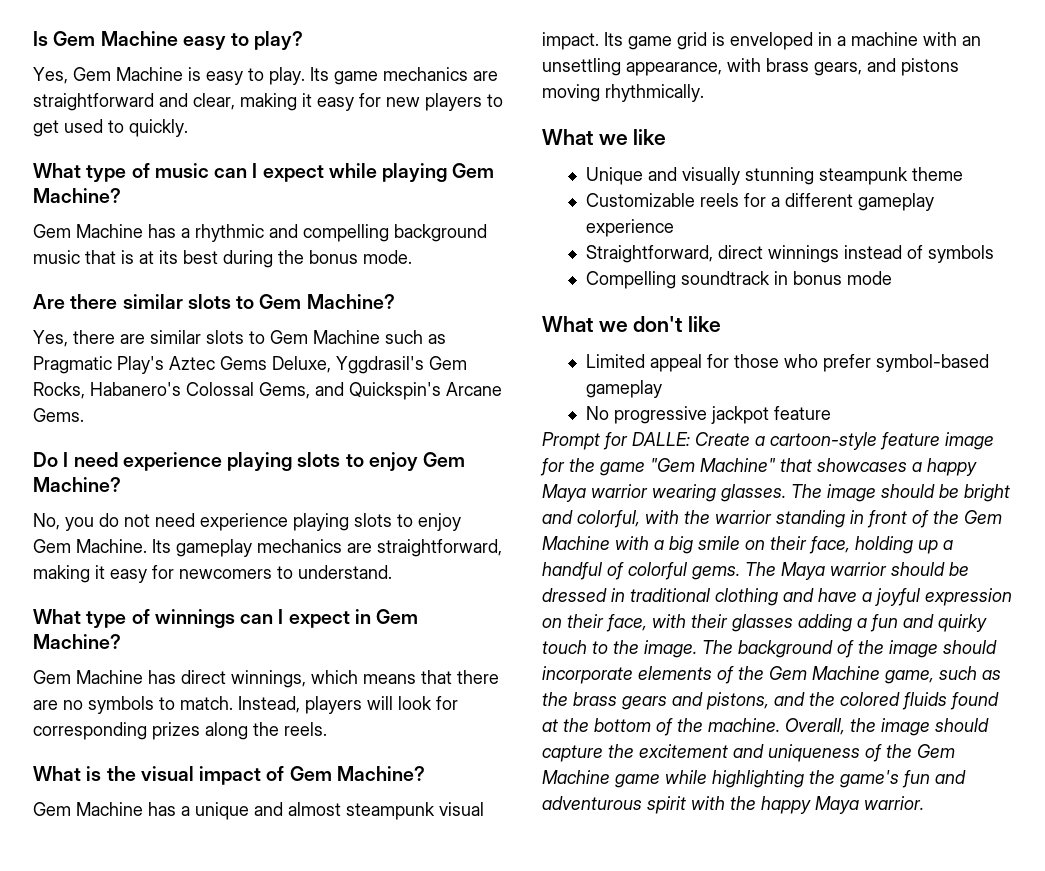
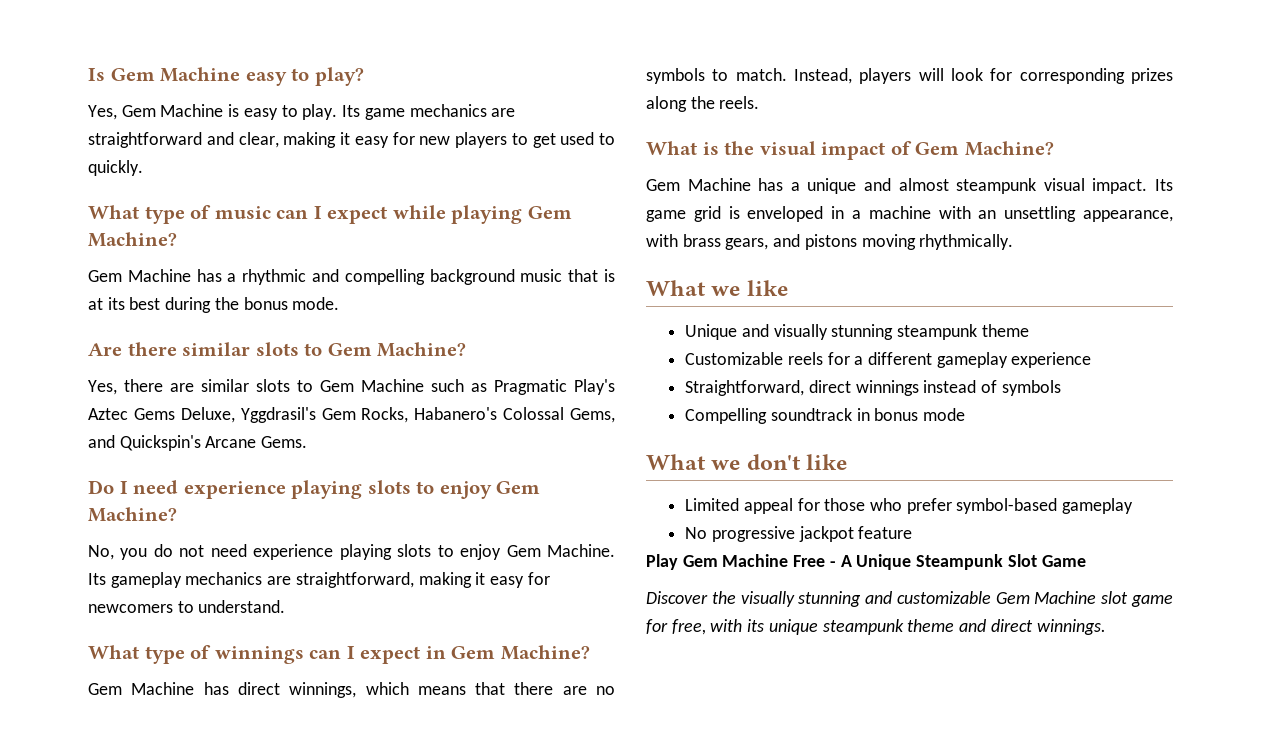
[542,432,994,450] [540,458,977,476] [542,484,1010,502] [542,510,1002,528] [542,536,953,554] [542,562,969,580] [542,588,1012,606] [542,614,987,632] [542,640,997,658] [542,666,1001,684] [542,692,999,710] [542,718,989,736] [542,744,955,762] [542,770,966,788] [542,796,924,814] Prompt for DALLE: Create a cartoon-style feature image for the game "Gem Machine" that showcases a happy Maya warrior wearing glasses. The image should be bright and colorful, with the warrior standing in front of the Gem Machine with a big smile on their face, holding up a handful of colorful gems. The Maya warrior should be dressed in traditional clothing and have a joyful expression on their face, with their glasses adding a fun and quirky touch to the image. The background of the image should incorporate elements of the Gem Machine game, such as the brass gears and pistons, and the colored fluids found at the bottom of the machine. Overall, the image should capture the excitement and uniqueness of the Gem Machine game while highlighting the game's fun and adventurous spirit with the happy Maya warrior. -> [646,554,1086,570] [646,591,1173,607] [646,619,1106,635] Play Gem Machine Free - A Unique Steampunk Slot Game // Discover the visually stunning and customizable Gem Machine slot game for free, with its unique steampunk theme and direct winnings.

